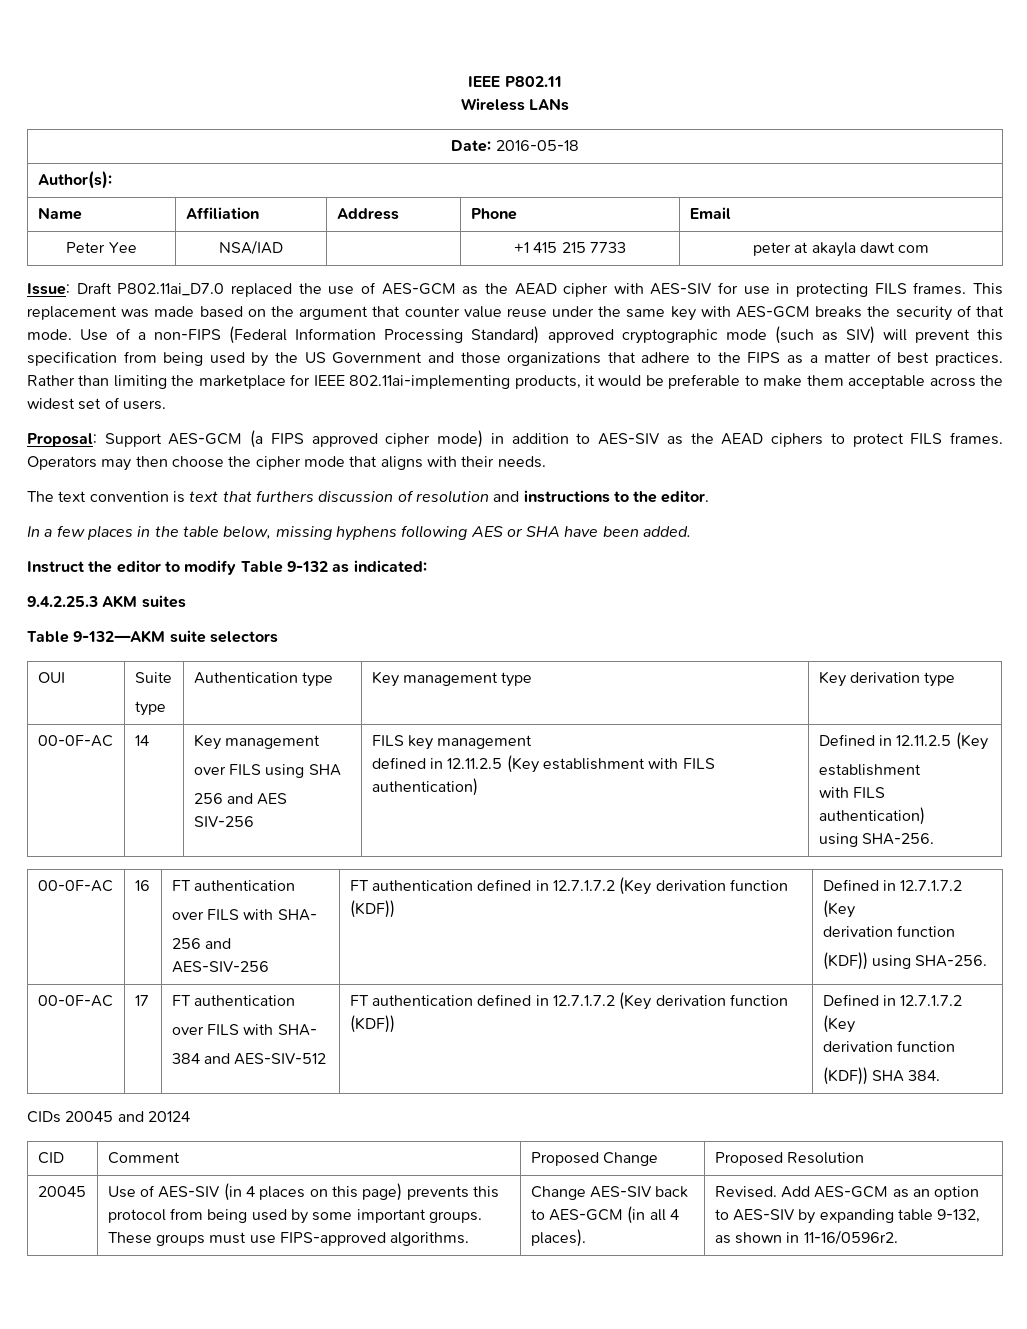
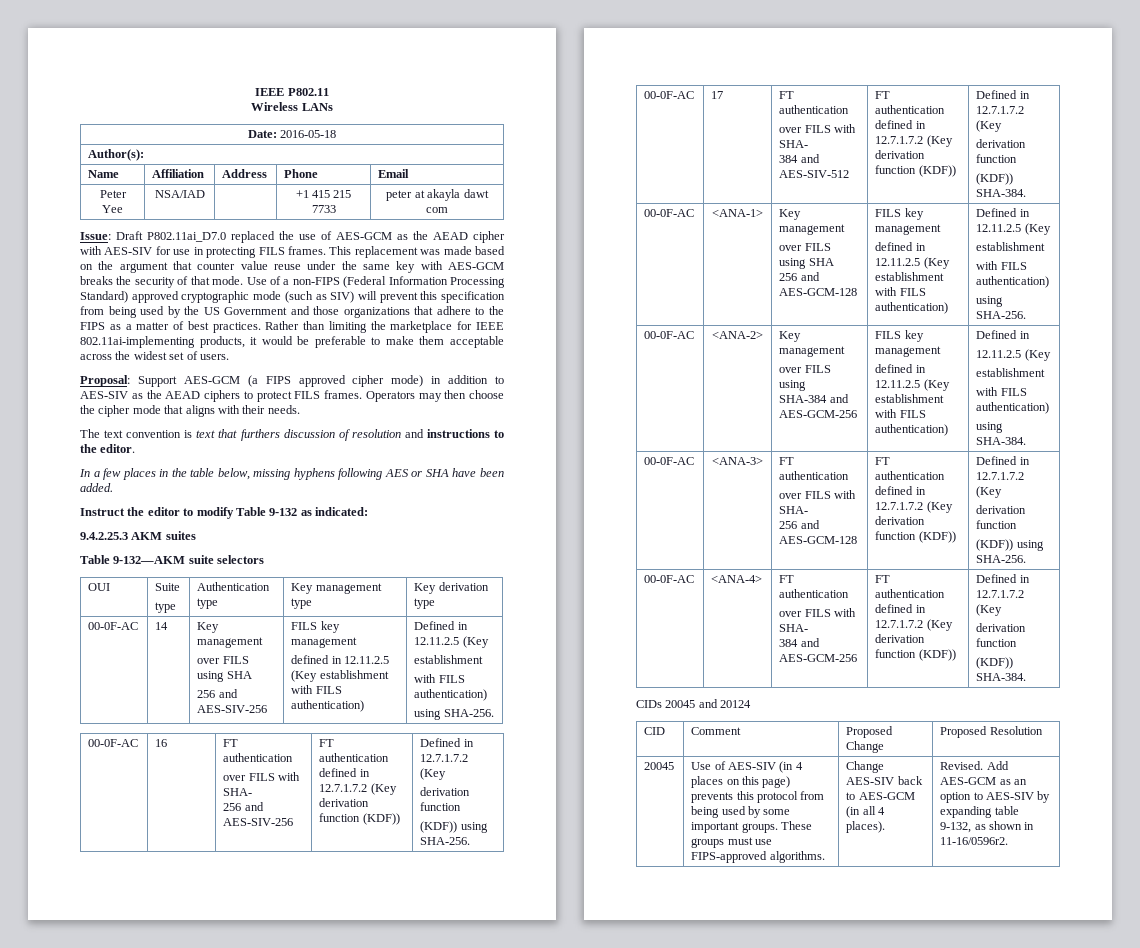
[257,793,288,805] [193,816,254,827] AES SIV-256 -> [197,705,268,713] AES-SIV-256
[872,1070,941,1082] SHA 384. -> [976,189,1027,197] [644,209,695,217] [712,209,763,217] [779,209,802,220] [779,224,846,235] [779,243,831,251] [779,258,834,269] [779,272,820,281] [779,288,858,296] [875,208,924,220] [875,224,942,235] [875,242,926,251] [875,257,950,269] [875,272,945,281] [875,287,926,296] [875,302,949,314] [976,208,1030,217] [976,223,1051,235] [976,242,1046,251] [976,261,1027,270] [976,276,1050,288] [976,296,1004,307] [976,311,1027,319] [644,331,695,339] [712,331,763,339] [779,331,802,342] [779,346,846,357] [779,365,831,373] [779,380,807,391] [779,394,849,403] [779,410,858,418] [875,330,924,342] [875,346,942,357] [875,364,926,373] [875,379,950,391] [875,394,945,403] [875,409,926,418] [875,424,949,436] [976,330,1030,339] [976,349,1051,361] [976,368,1046,377] [976,387,1027,396] [976,402,1050,414] [976,422,1004,433] [976,437,1027,445] [644,457,695,465] [712,457,763,465] [779,457,795,465] [779,471,850,480] [779,490,856,499] [779,506,809,514] [779,520,820,529] [779,536,858,544] [875,457,891,465] [875,471,946,480] [875,486,926,495] [875,501,953,513] [875,516,926,525] [875,531,956,543] [976,456,1030,465] [976,472,1025,480] [976,486,1003,498] [976,505,1027,514] [976,520,1018,529] [976,539,1044,551] [976,555,1027,563] [644,575,695,583] [711,575,763,583] [779,575,795,583] [779,589,850,598] [779,608,856,617] [779,624,809,632] [779,638,820,647] [779,654,858,662] [875,575,891,583] [875,589,946,598] [875,604,926,613] [875,619,953,631] [875,634,926,643] [875,649,956,661] [976,574,1030,583] [976,590,1025,598] [976,604,1003,616] [976,623,1027,632] [976,638,1018,647] [976,657,1014,669] [976,673,1027,681] SHA-384. // 00-0F-AC | <ANA-1> | Key management // over FILS using SHA // 256 and AES-GCM-128 | FILS key management // defined in 12.11.2.5 (Key establishment with FILS authentication) | Defined in 12.11.2.5 (Key // establishment // with FILS authentication) // using SHA-256. // 00-0F-AC | <ANA-2> | Key management // over FILS using // SHA-384 and AES-GCM-256 | FILS key management // defined in 12.11.2.5 (Key establishment with FILS authentication) | Defined in // 12.11.2.5 (Key // establishment // with FILS authentication) // using SHA-384. // 00-0F-AC | <ANA-3> | FT authentication // over FILS with SHA- // 256 and AES-GCM-128 | FT authentication defined in 12.7.1.7.2 (Key derivation function (KDF)) | Defined in 12.7.1.7.2 (Key // derivation function // (KDF)) using SHA-256. // 00-0F-AC | <ANA-4> | FT authentication // over FILS with SHA- // 384 and AES-GCM-256 | FT authentication defined in 12.7.1.7.2 (Key derivation function (KDF)) | Defined in 12.7.1.7.2 (Key // derivation function // (KDF)) SHA-384.

